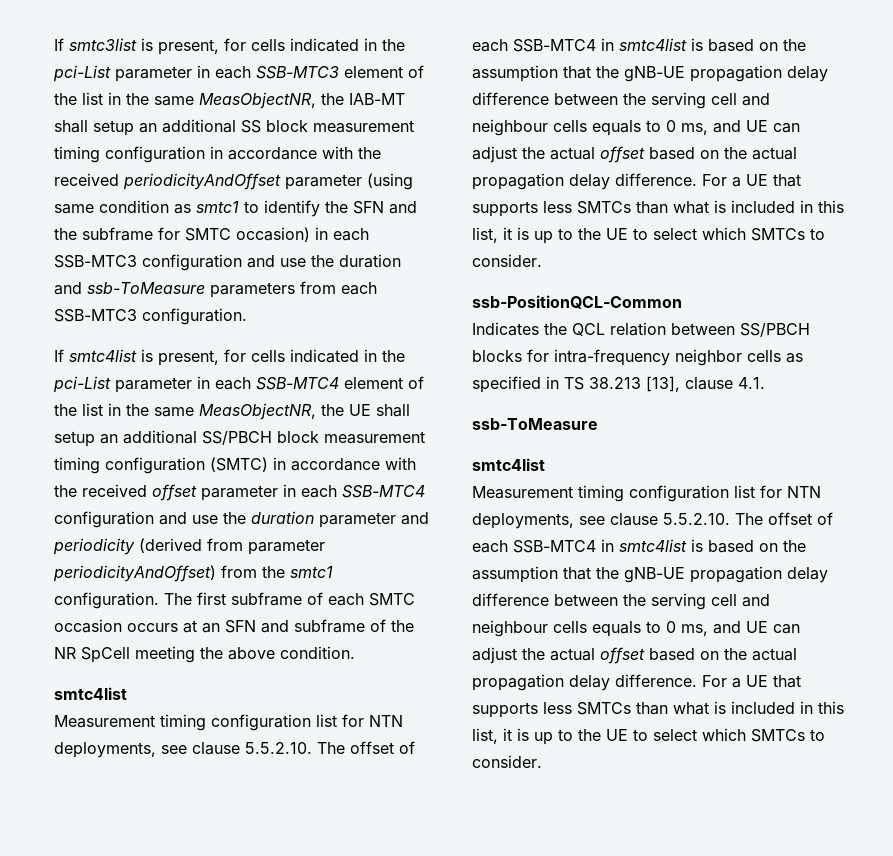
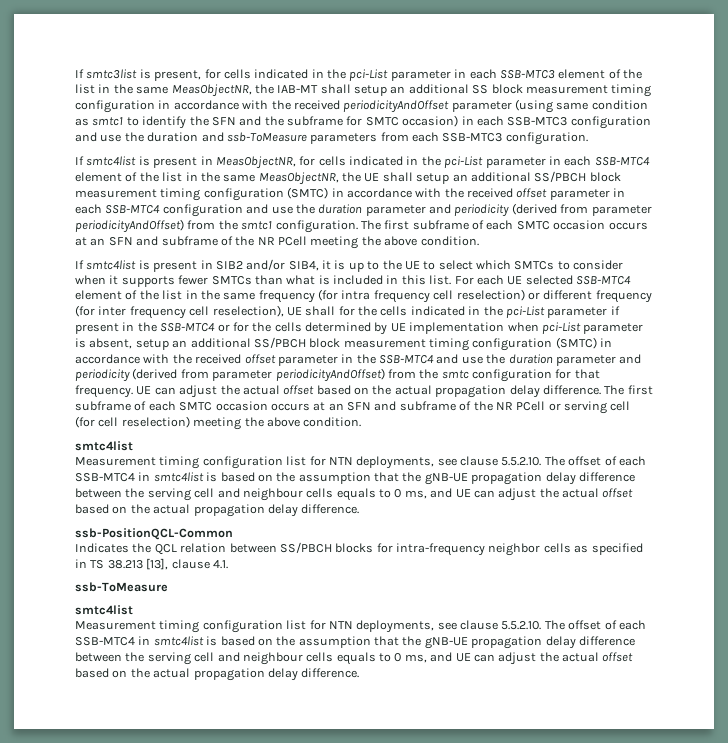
[158,350,219,366] present, -> [153,156,296,169] present in MeasObjectNR,
[81,647,130,663] SpCell -> [278,236,479,249] [75,259,624,272] [75,275,631,287] [75,289,652,303] [75,305,620,319] [75,322,644,335] [75,337,613,351] [75,354,642,366] [75,368,600,382] [75,385,653,398] [75,401,631,414] [75,416,190,428] PCell meeting the above condition. // If smtc4list is present in SIB2 and/or SIB4, it is up to the UE to select which SMTCs to consider when it supports fewer SMTCs than what is included in this list. For each UE selected SSB-MTC4 element of the list in the same frequency (for intra frequency cell reselection) or different frequency (for inter frequency cell reselection), UE shall for the cells indicated in the pci-List parameter if present in the SSB-MTC4 or for the cells determined by UE implementation when pci-List parameter is absent, setup an additional SS/PBCH block measurement timing configuration (SMTC) in accordance with the received offset parameter in the SSB-MTC4 and use the duration parameter and periodicity (derived from parameter periodicityAndOffset) from the smtc configuration for that frequency. UE can adjust the actual offset based on the actual propagation delay difference. The first subframe of each SMTC occasion occurs at an SFN and subframe of the NR PCell or serving cell (for cell reselection)
[702,174,801,187] [472,200,844,217] [472,227,825,244] [472,254,542,267] For a UE that supports less SMTCs than what is included in this list, it is up to the UE to select which SMTCs to consider. -> (360, 509) none
[702,675,801,688] [472,701,844,718] [472,728,825,745] [472,755,542,768] For a UE that supports less SMTCs than what is included in this list, it is up to the UE to select which SMTCs to consider. -> (360, 673) none

